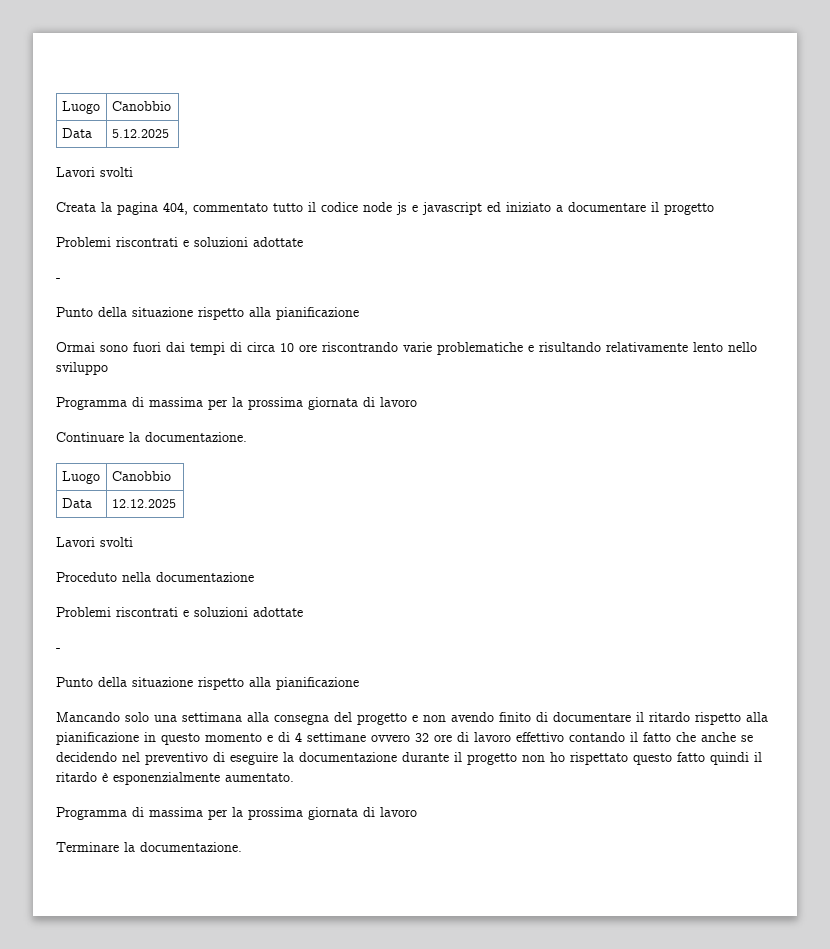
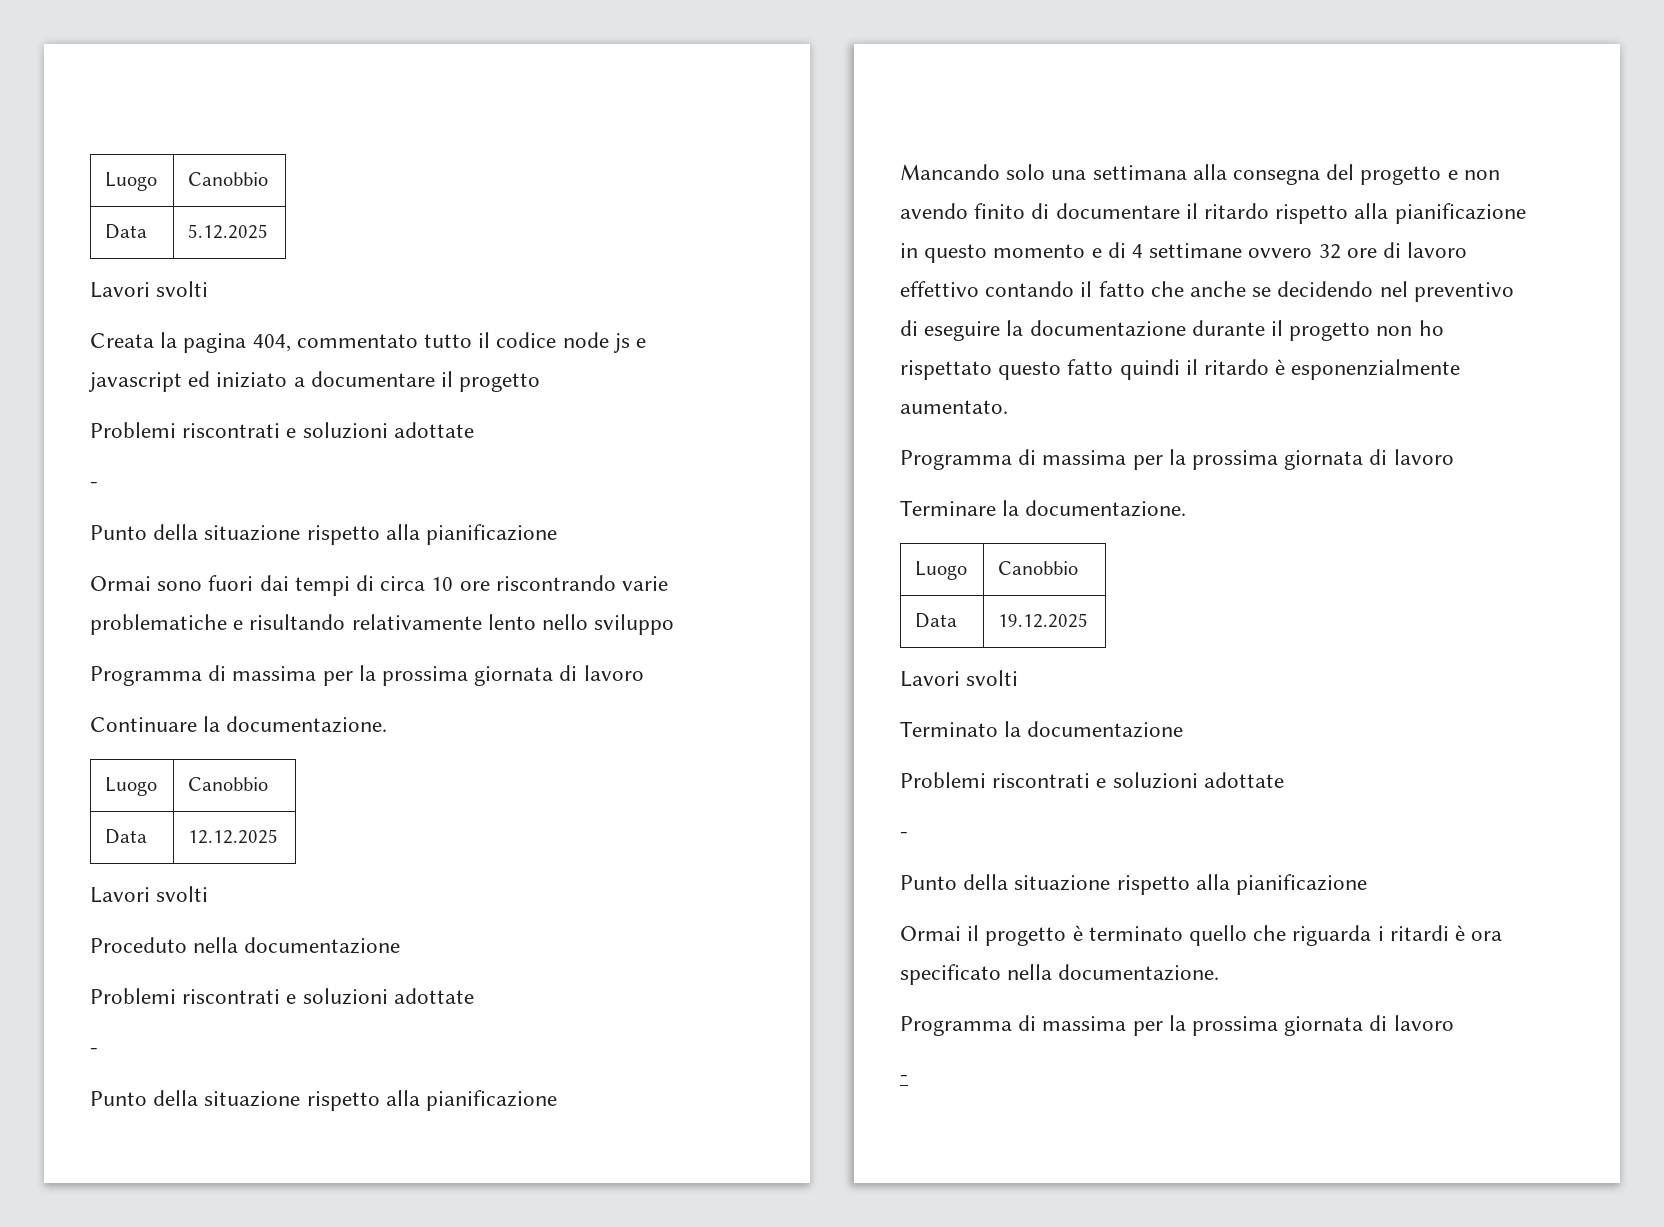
(242, 847) none -> [915,561,968,580] [998,561,1079,575] [915,613,958,628] [998,613,1089,628] [900,670,1019,687] [900,721,1184,738] [900,772,1284,789] [900,832,908,839] [900,874,1368,895] [900,925,1503,946] [900,964,1220,985] [900,1015,1454,1036] [900,1075,908,1082] // Luogo | Canobbio // Data | 19.12.2025 // Lavori svolti // Terminato la documentazione // Problemi riscontrati e soluzioni adottate // - // Punto della situazione rispetto alla pianificazione // Ormai il progetto è terminato quello che riguarda i ritardi è ora specificato nella documentazione. // Programma di massima per la prossima giornata di lavoro // -

